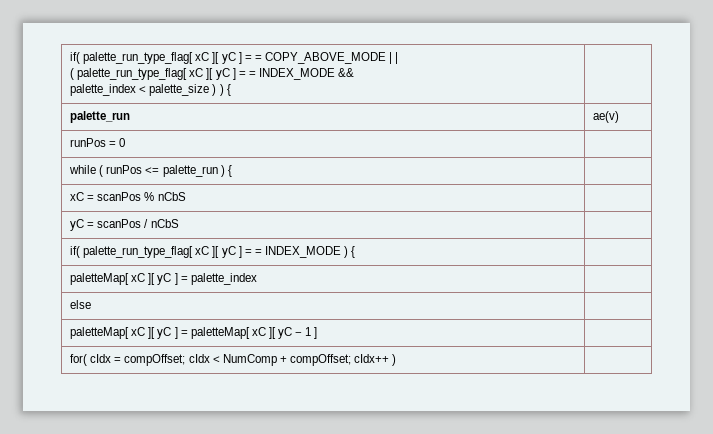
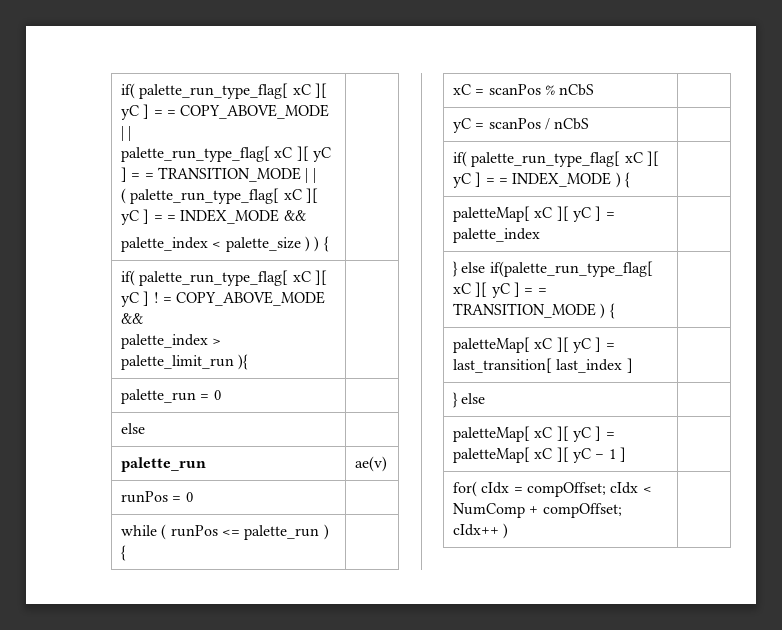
(399, 58) none -> [120,146,331,162] [120,167,316,183] // palette_run_type_flag[ xC ][ yC ] = = TRANSITION_MODE | |
(231, 90) none -> [120,270,327,286] [120,291,326,307] [120,313,143,324] [120,334,222,349] [120,354,249,370] [120,389,221,404] [120,423,145,434] // if( palette_run_type_flag[ xC ][ yC ] ! = COPY_ABOVE_MODE && // palette_index > palette_limit_run ){ | // palette_run = 0 | // else |
(257, 279) none -> [452,261,653,277] [452,282,547,298] [452,303,615,319] [452,337,615,353] [452,358,633,373] [452,392,458,408] } else if(palette_run_type_flag[ xC ][ yC ] = = TRANSITION_MODE ) { | // paletteMap[ xC ][ yC ] = last_transition[ last_index ] | // }

